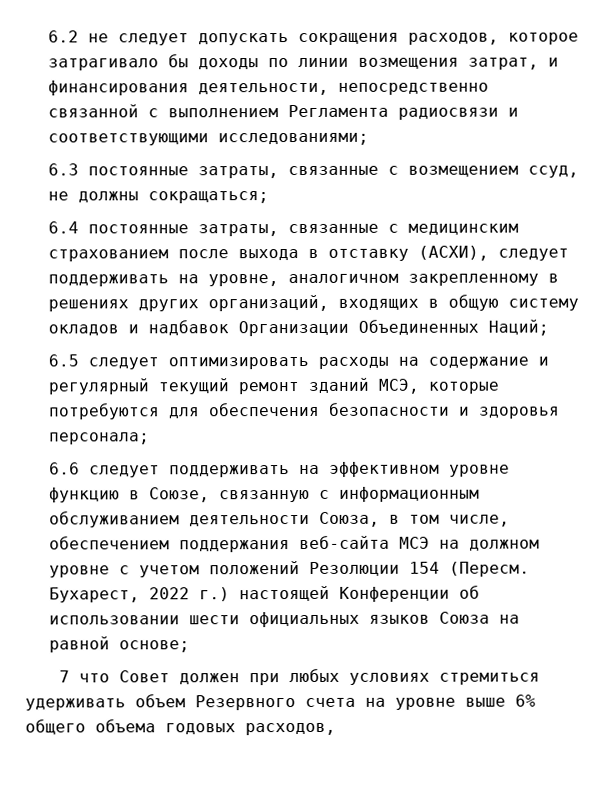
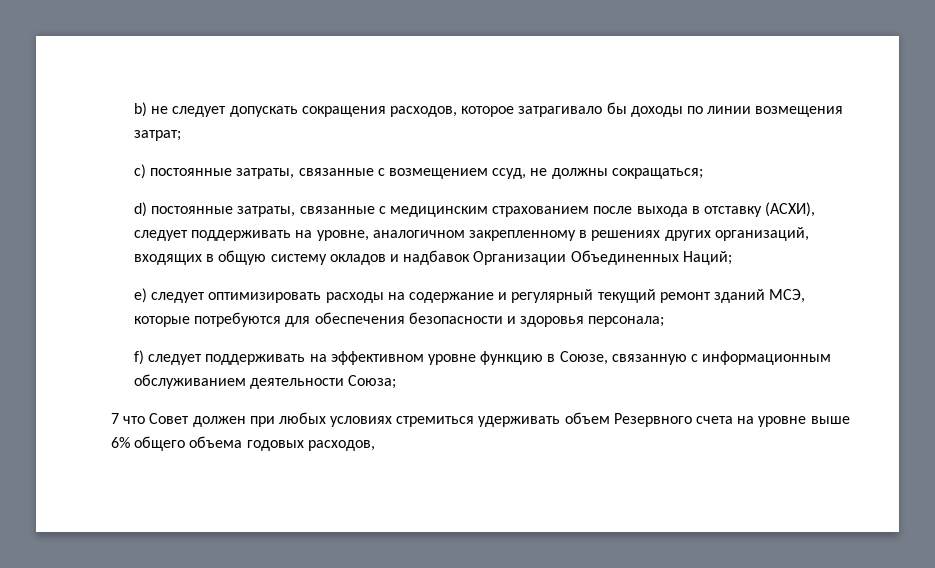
[47,30,79,43] 6.2 -> [134,102,148,117] b)
[467,57,559,70] [47,80,489,96] [47,104,519,120] [47,132,369,146] [47,163,79,176] затрат, и финансирования деятельности, непосредственно связанной с выполнением Регламента радиосвязи и соответствующими исследованиями; // 6.3 -> [134,130,182,141] [134,164,147,179] затрат; // c)
[47,221,79,234] 6.4 -> [134,202,148,217] d)
[47,354,79,367] 6.5 -> [134,288,148,303] e)
[48,462,80,475] 6.6 -> [134,350,145,365] f)
[318,511,510,527] [48,535,540,553] [48,561,530,578] [48,585,480,603] [48,611,520,628] [48,636,190,653] Союза, в том числе, обеспечением поддержания веб-сайта МСЭ на должном уровне с учетом положений Резолюции 154 (Пересм. Бухарест, 2022 г.) настоящей Конференции об использовании шести официальных языков Союза на равной основе; -> [348,375,397,389] Союза;

